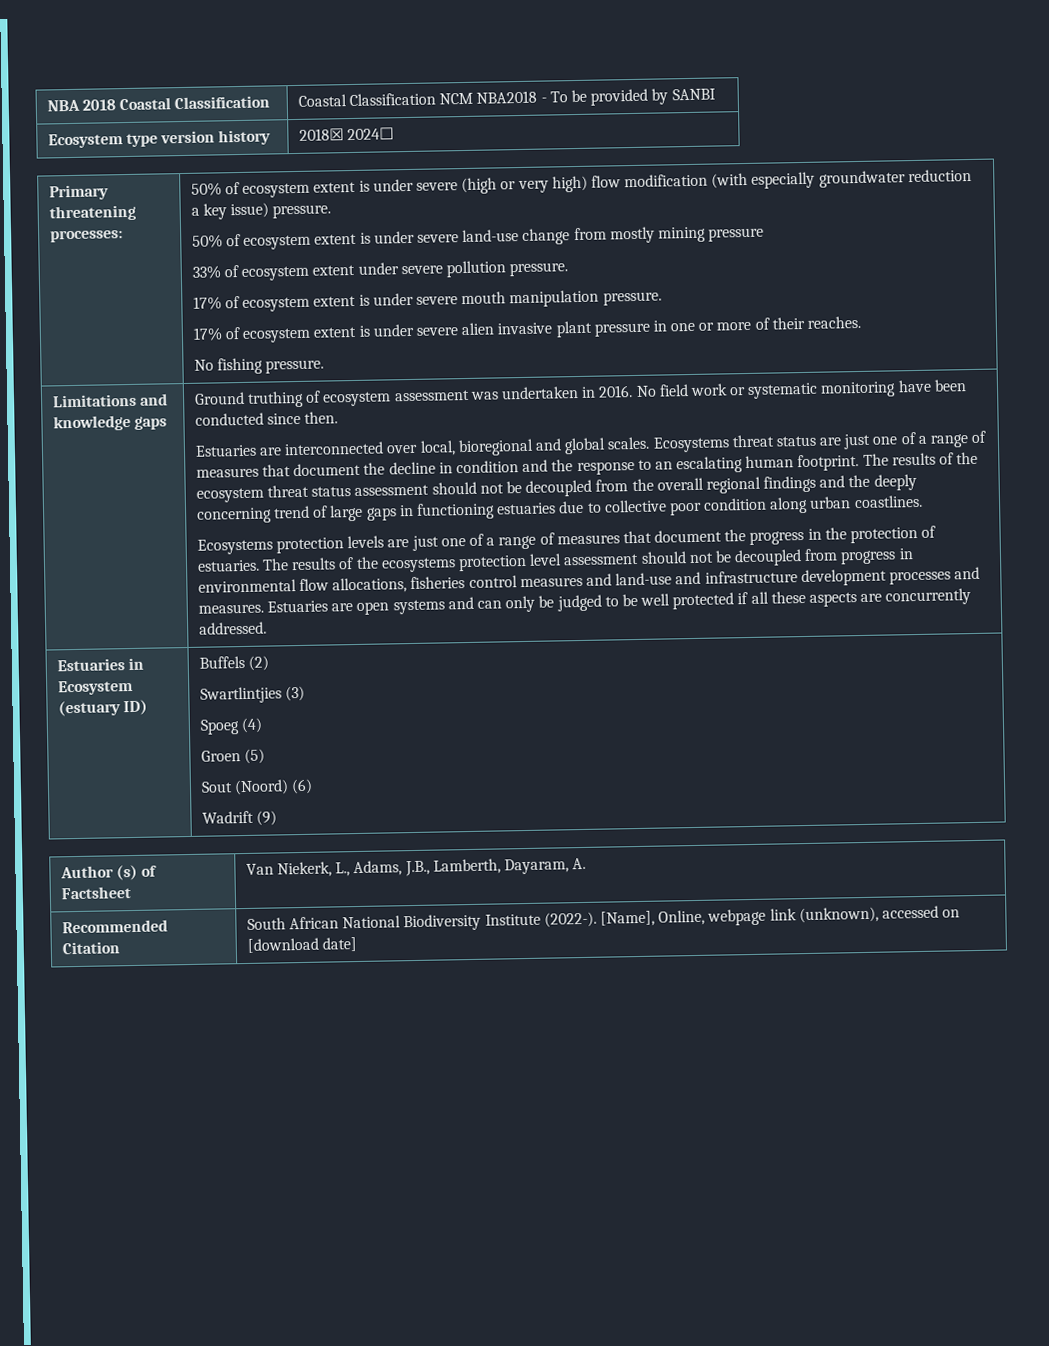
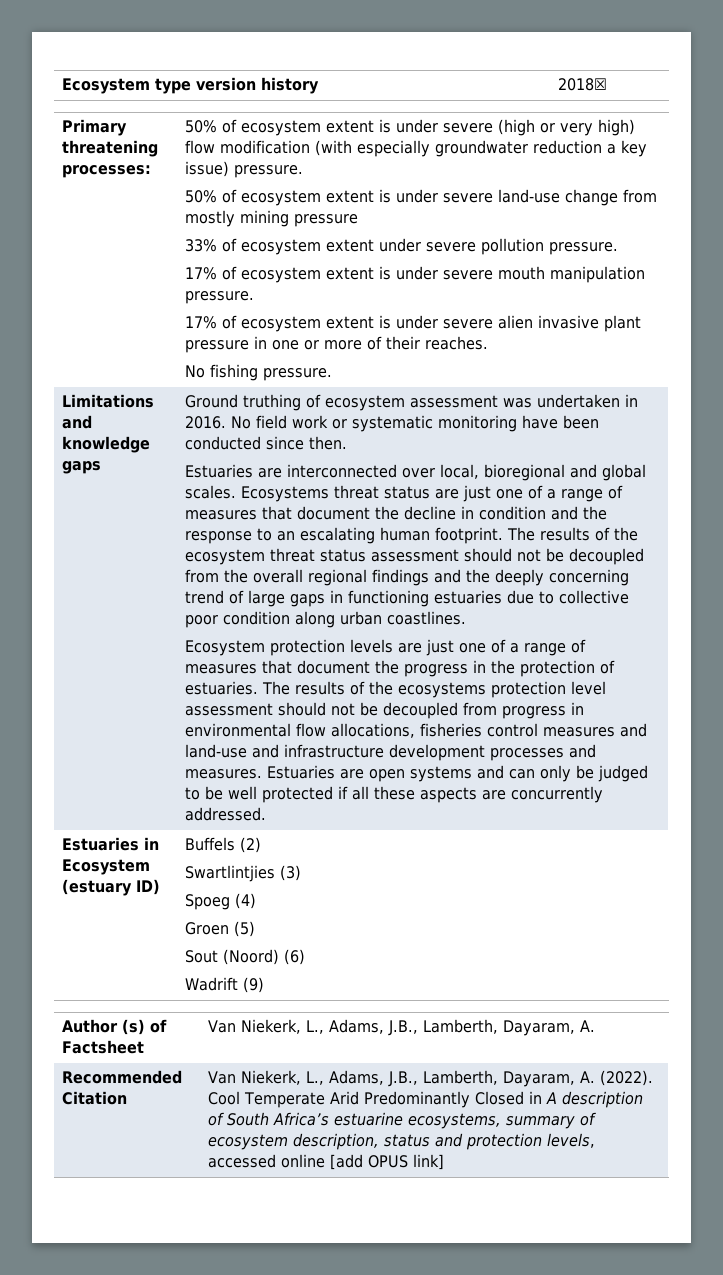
[46,95,271,112] [297,88,716,107] NBA 2018 Coastal Classification | Coastal Classification NCM NBA2018 - To be provided by SANBI // -> (61, 86) none
[347,127,395,141] 2024☐ -> (607, 84) none
[196,538,273,555] Ecosystems -> [184,640,265,656] Ecosystem
[246,905,961,932] [246,937,358,953] South African National Biodiversity Institute (2022-). [Name], Online, webpage link (unknown), accessed on [download date] -> [207,1070,653,1087] [207,1091,643,1108] [207,1112,596,1129] [207,1133,595,1150] [207,1154,444,1170] Van Niekerk, L., Adams, J.B., Lamberth, Dayaram, A. (2022). Cool Temperate Arid Predominantly Closed in A description of South Africa’s estuarine ecosystems, summary of ecosystem description, status and protection levels, accessed online [add OPUS link]

